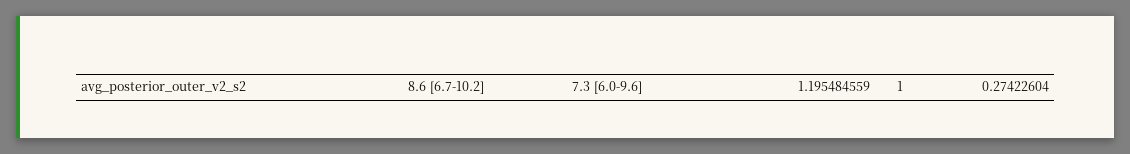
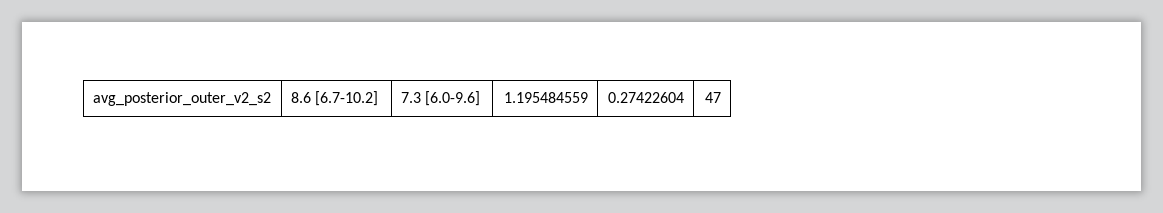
[896,81,903,91] [981,81,1049,92] 1 | 0.27422604 -> [608,92,685,103] [705,92,722,103] 0.27422604 | 47

